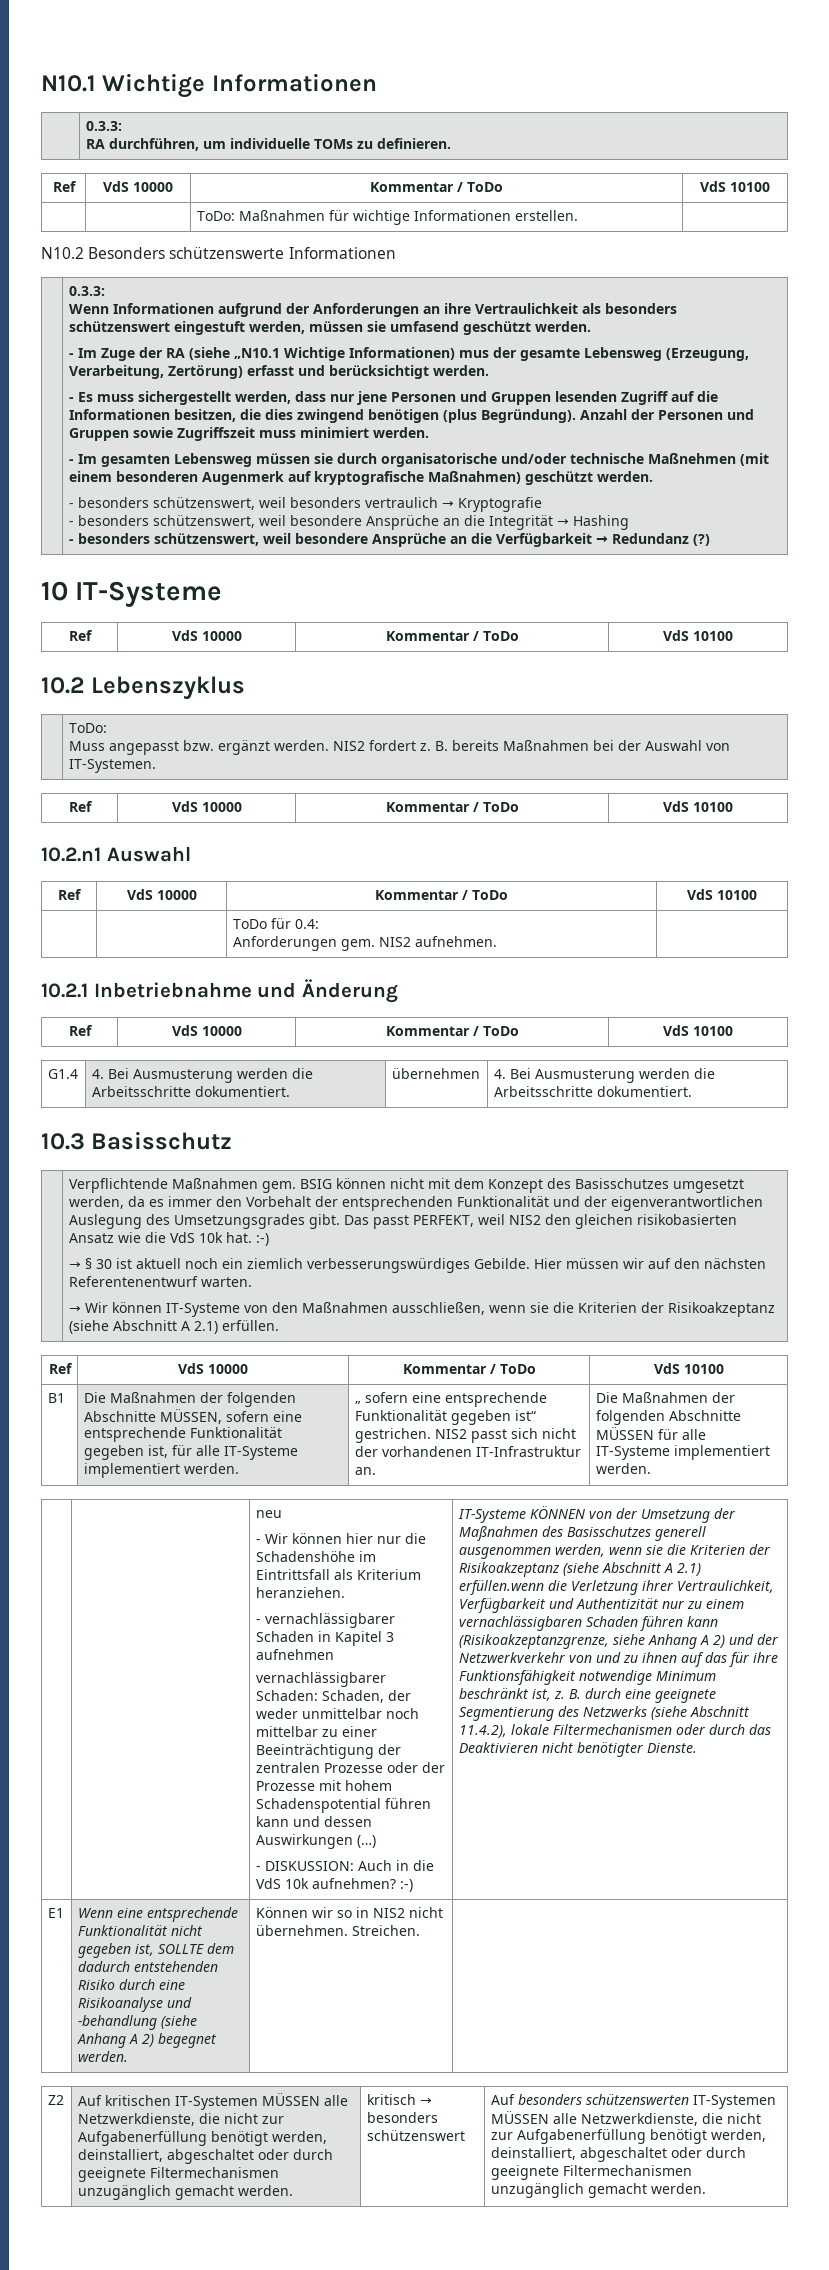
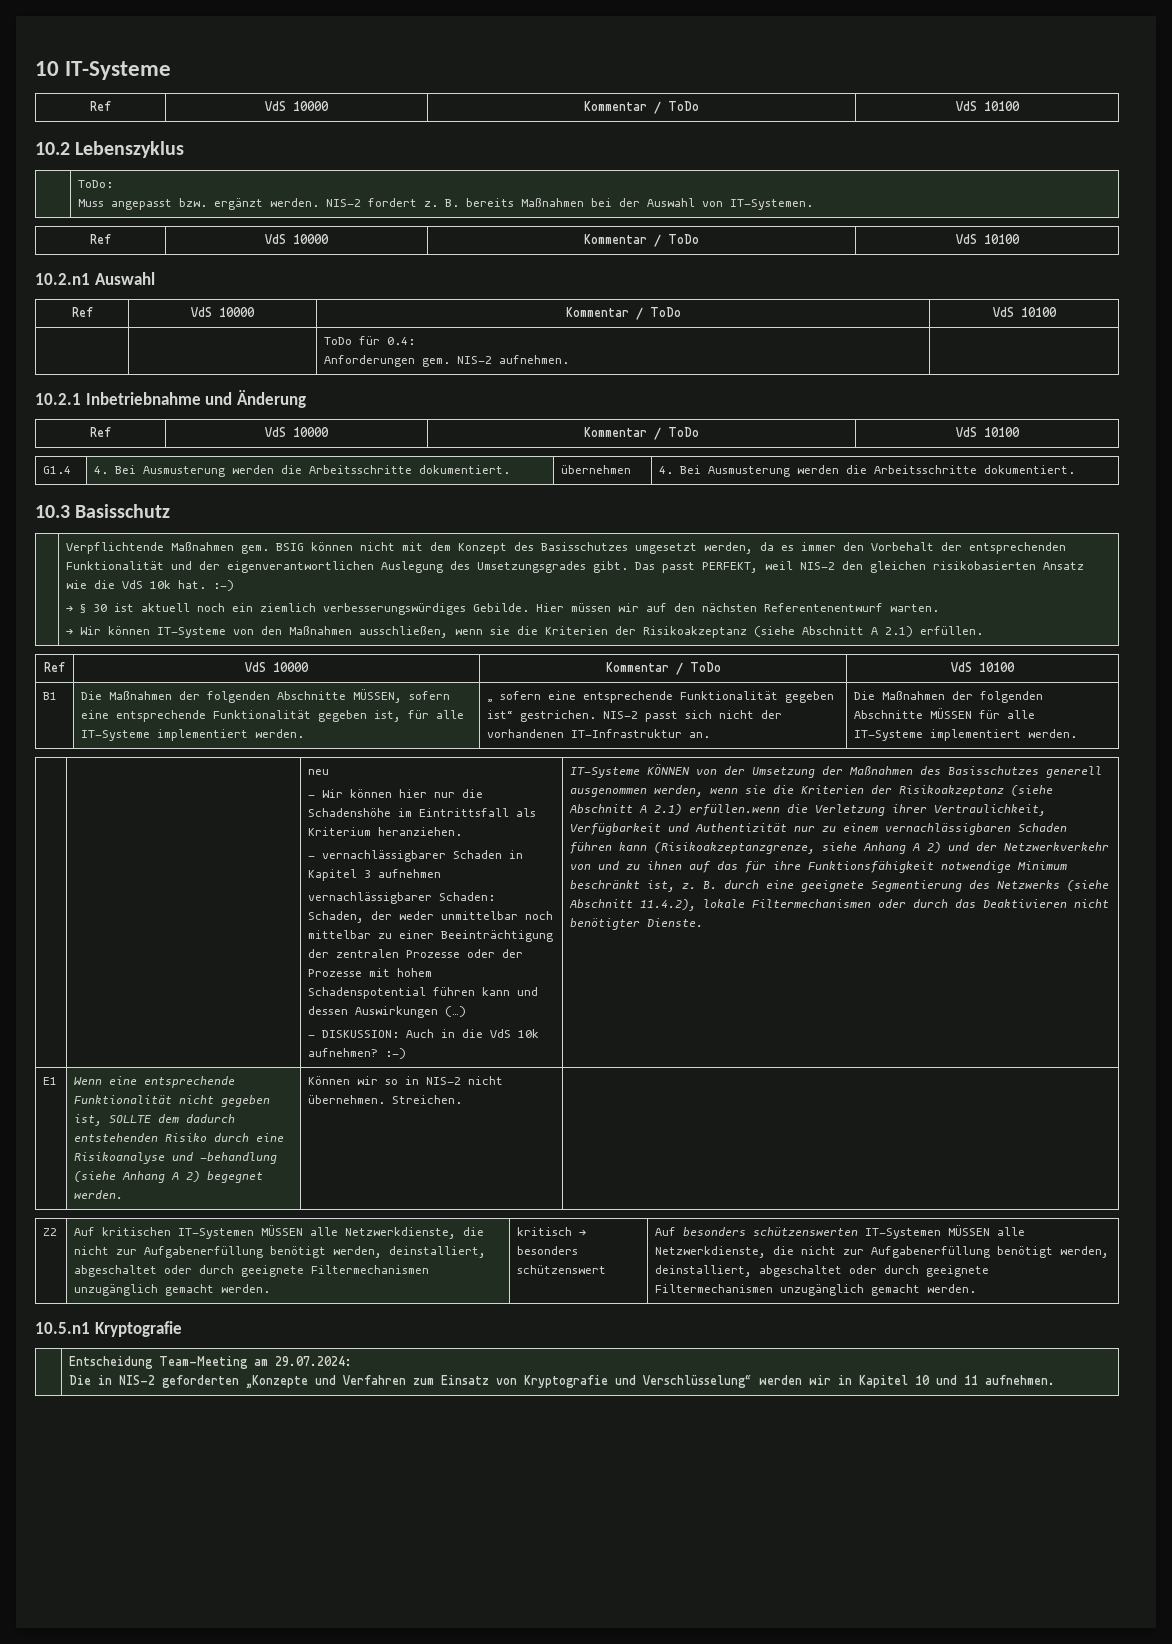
[41,73,377,98] [85,121,122,131] [85,138,451,151] [52,181,77,192] [103,181,173,192] [370,182,503,192] [700,181,770,192] [196,210,578,225] [41,247,396,259] [68,286,105,296] [68,303,677,317] [68,321,591,335] [68,347,749,361] [68,365,489,379] [68,391,718,405] [68,409,754,423] [68,427,429,441] [68,453,769,467] [68,471,653,485] [68,497,542,512] [68,515,629,530] [68,533,710,547] N10.1 Wichtige Informationen // | 0.3.3: // RA durchführen, um individuelle TOMs zu definieren. // Ref | VdS 10000 | Kommentar / ToDo | VdS 10100 // | | ToDo: Maßnahmen für wichtige Informationen erstellen. | // N10.2 Besonders schützenswerte Informationen // | 0.3.3: // Wenn Informationen aufgrund der Anforderungen an ihre Vertraulichkeit als besonders schützenswert eingestuft werden, müssen sie umfasend geschützt werden. // - Im Zuge der RA (siehe „N10.1 Wichtige Informationen) mus der gesamte Lebensweg (Erzeugung, Verarbeitung, Zertörung) erfasst und berücksichtigt werden. // - Es muss sichergestellt werden, dass nur jene Personen und Gruppen lesenden Zugriff auf die Informationen besitzen, die dies zwingend benötigen (plus Begründung). Anzahl der Personen und Gruppen sowie Zugriffszeit muss minimiert werden. // - Im gesamten Lebensweg müssen sie durch organisatorische und/oder technische Maßnehmen (mit einem besonderen Augenmerk auf kryptografische Maßnahmen) geschützt werden. // - besonders schützenswert, weil besonders vertraulich → Kryptografie // - besonders schützenswert, weil besondere Ansprüche an die Integrität → Hashing // - besonders schützenswert, weil besondere Ansprüche an die Verfügbarkeit → Redundanz (?) // -> (35, 68) none
[332,741,365,751] NIS2 -> [326,199,362,207] NIS-2
[378,937,411,947] NIS2 -> [457,356,493,364] NIS-2
[508,1215,541,1225] NIS2 -> [800,562,836,570] NIS-2
[434,1429,467,1439] NIS2 -> [603,711,639,719] NIS-2
[372,1908,405,1918] NIS2 -> [426,1077,462,1085] NIS-2
(706, 2188) none -> [35,1321,182,1337] [69,1356,353,1369] [69,1375,1056,1389] // 10.5.n1 Kryptografie // | Entscheidung Team-Meeting am 29.07.2024: // Die in NIS-2 geforderten „Konzepte und Verfahren zum Einsatz von Kryptografie und Verschlüsselung“ werden wir in Kapitel 10 und 11 aufnehmen.

